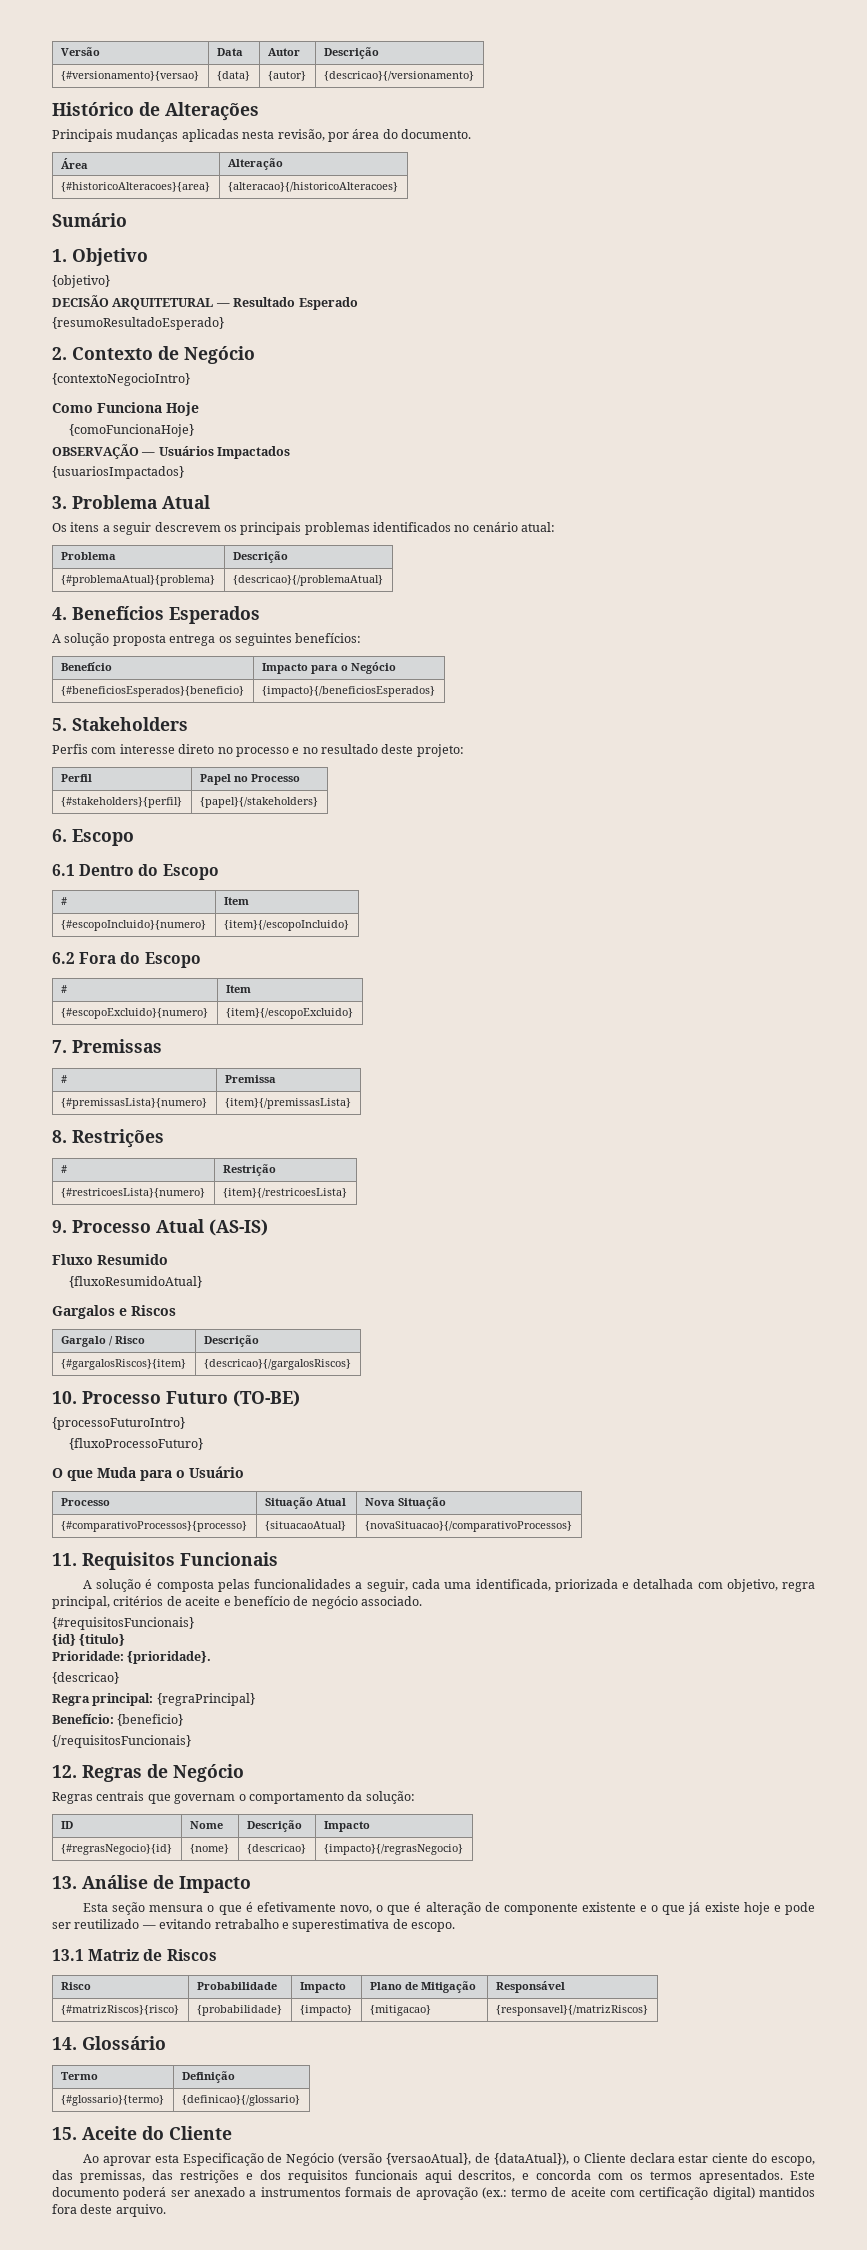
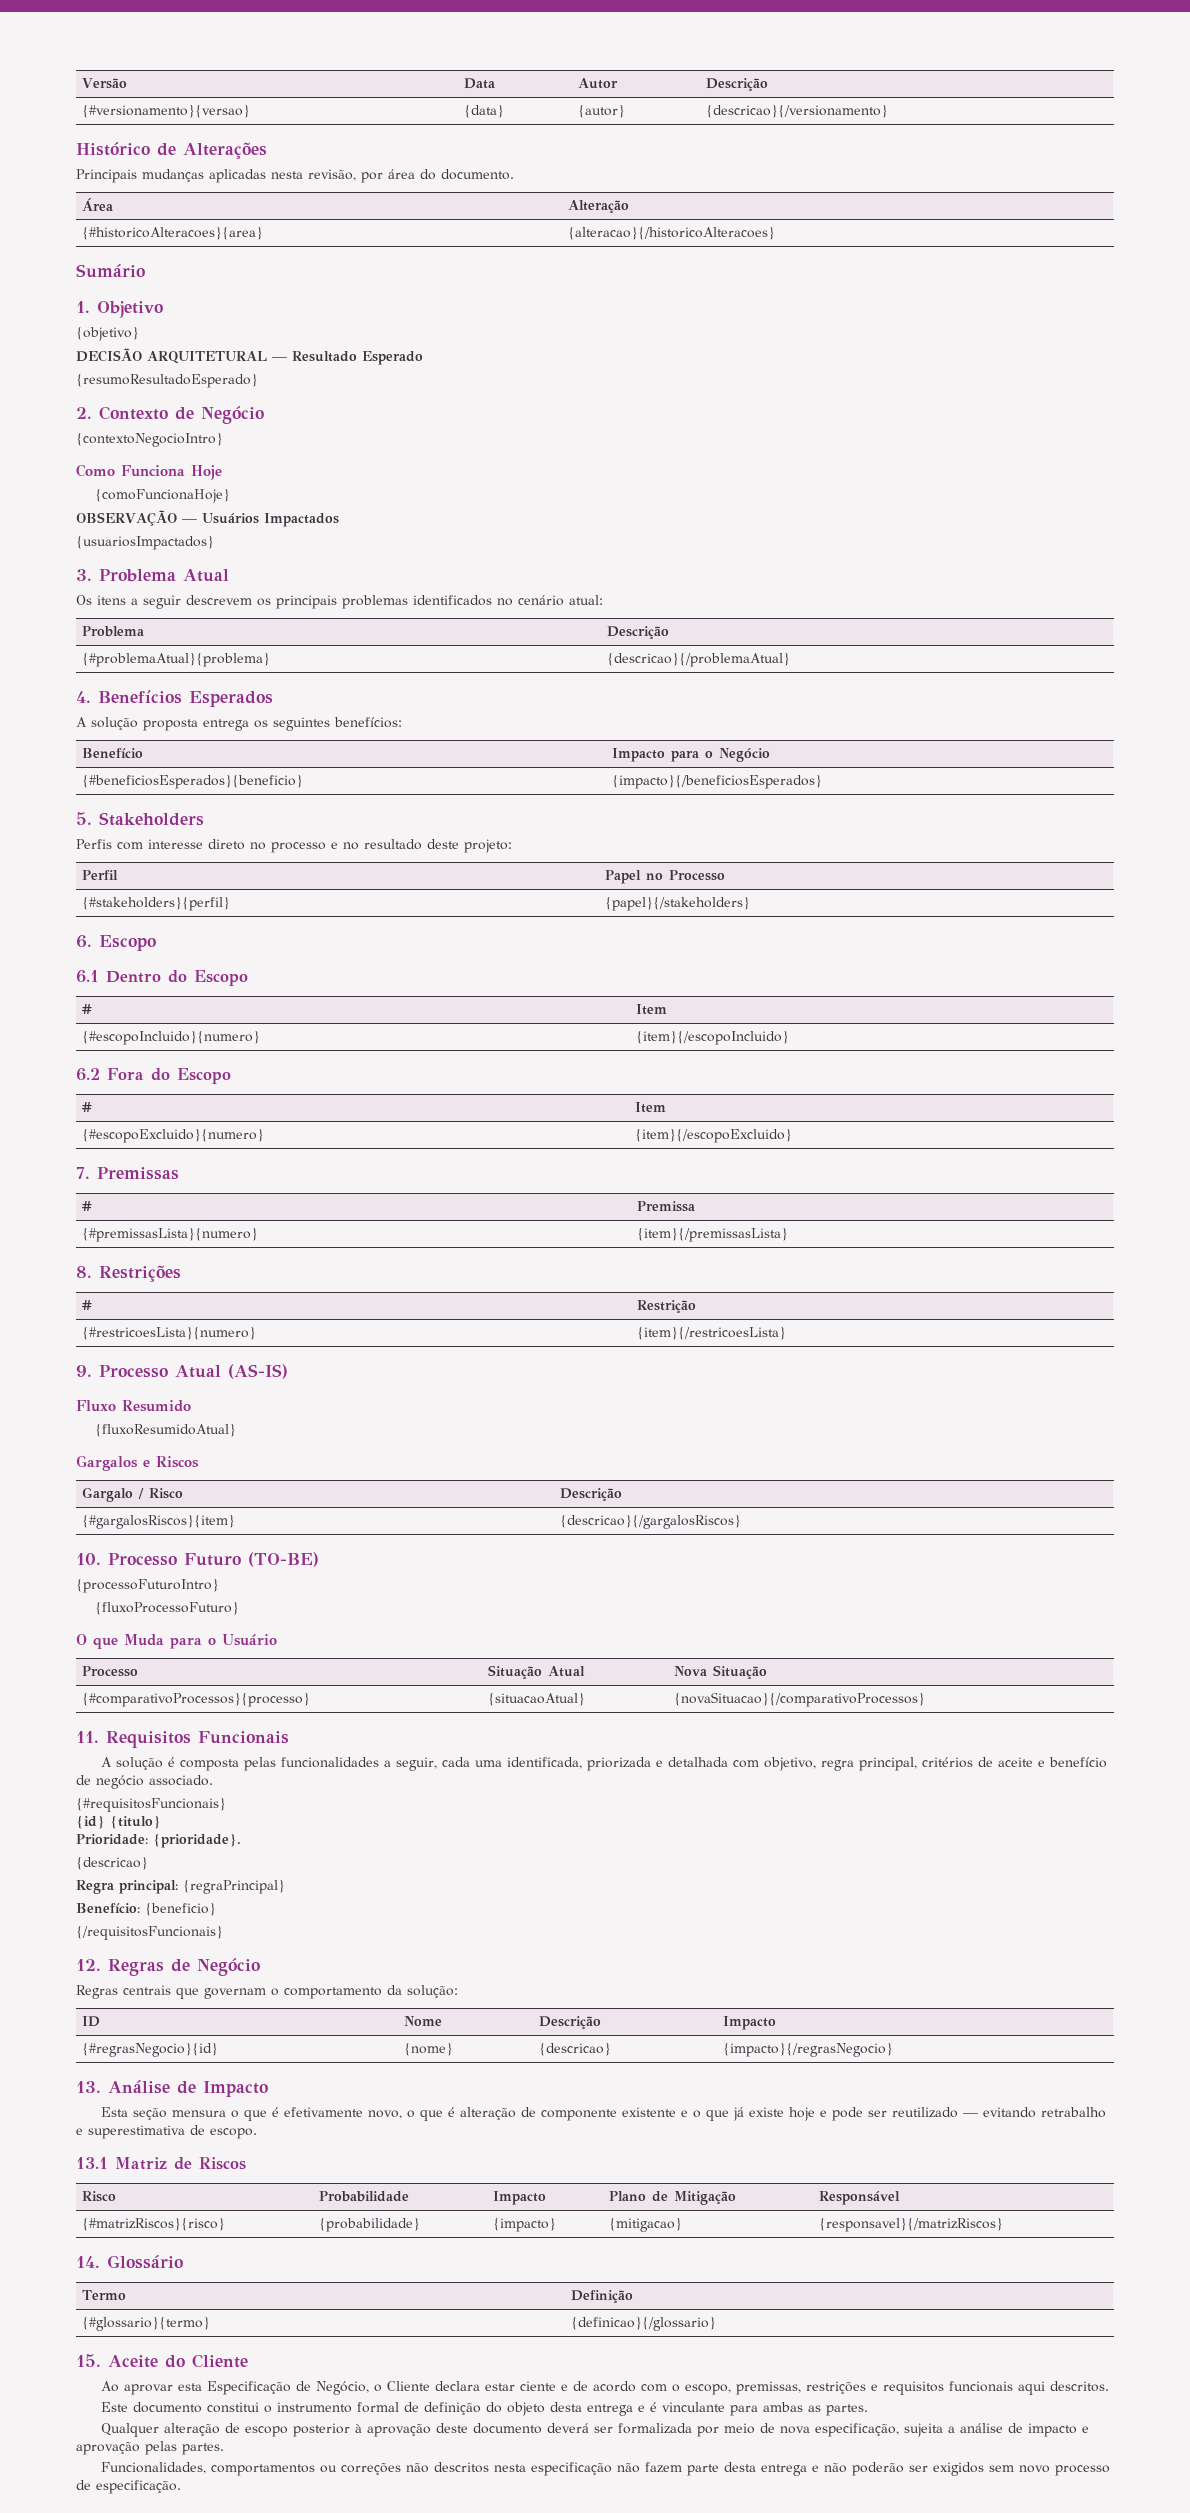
[286,2153,569,2166] Negócio (versão {versaoAtual}, de {dataAtual}), -> [316,2381,370,2395] Negócio,
[752,2153,816,2166] [52,2170,173,2183] do escopo, das premissas, das -> [561,2381,802,2395] e de acordo com o escopo, premissas,
[259,2170,281,2180] dos -> (879, 2387) none
[458,2170,815,2183] [52,2187,815,2200] [52,2204,166,2217] descritos, e concorda com os termos apresentados. Este documento poderá ser anexado a instrumentos formais de aprovação (ex.: termo de aceite com certificação digital) mantidos fora deste arquivo. -> [1050,2381,1110,2392] [101,2402,869,2416] [101,2423,1090,2437] [76,2441,224,2455] [101,2462,1111,2476] [76,2480,181,2494] descritos. // Este documento constitui o instrumento formal de definição do objeto desta entrega e é vinculante para ambas as partes. // Qualquer alteração de escopo posterior à aprovação deste documento deverá ser formalizada por meio de nova especificação, sujeita a análise de impacto e aprovação pelas partes. // Funcionalidades, comportamentos ou correções não descritos nesta especificação não fazem parte desta entrega e não poderão ser exigidos sem novo processo de especificação.

